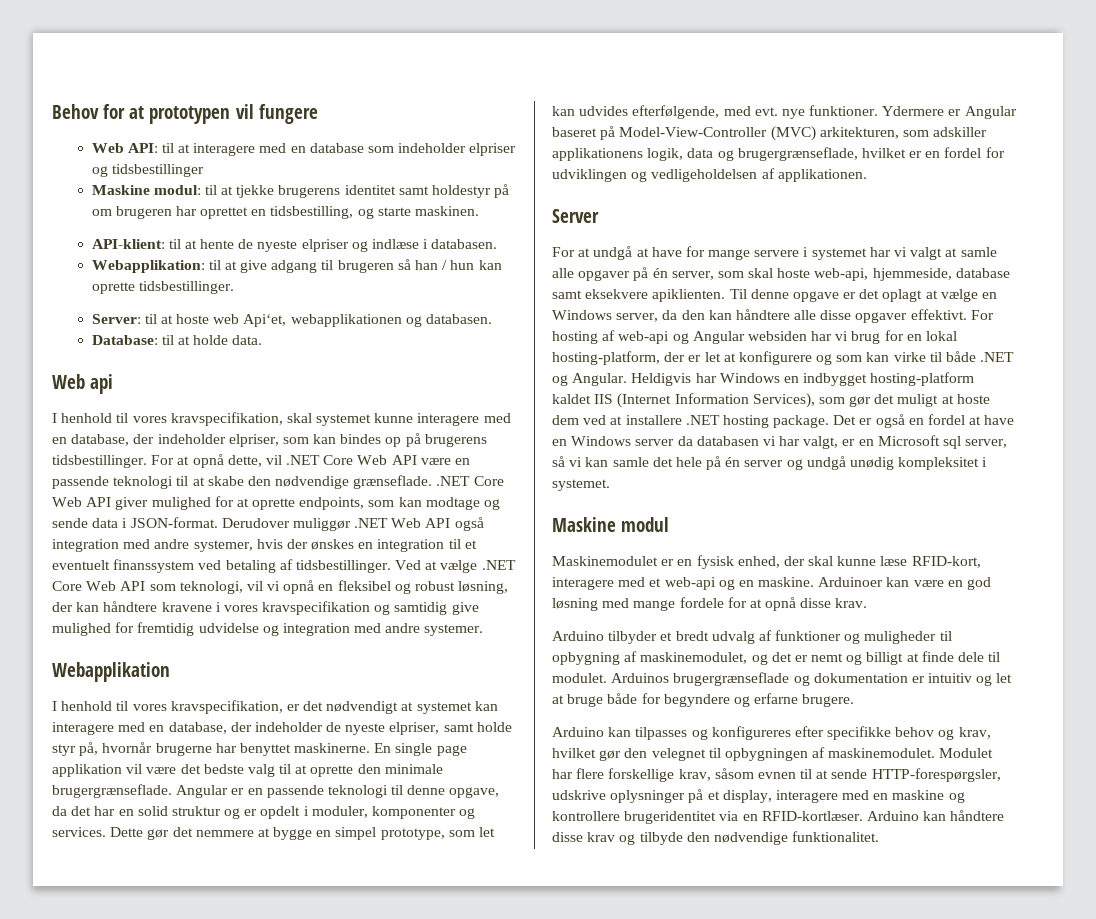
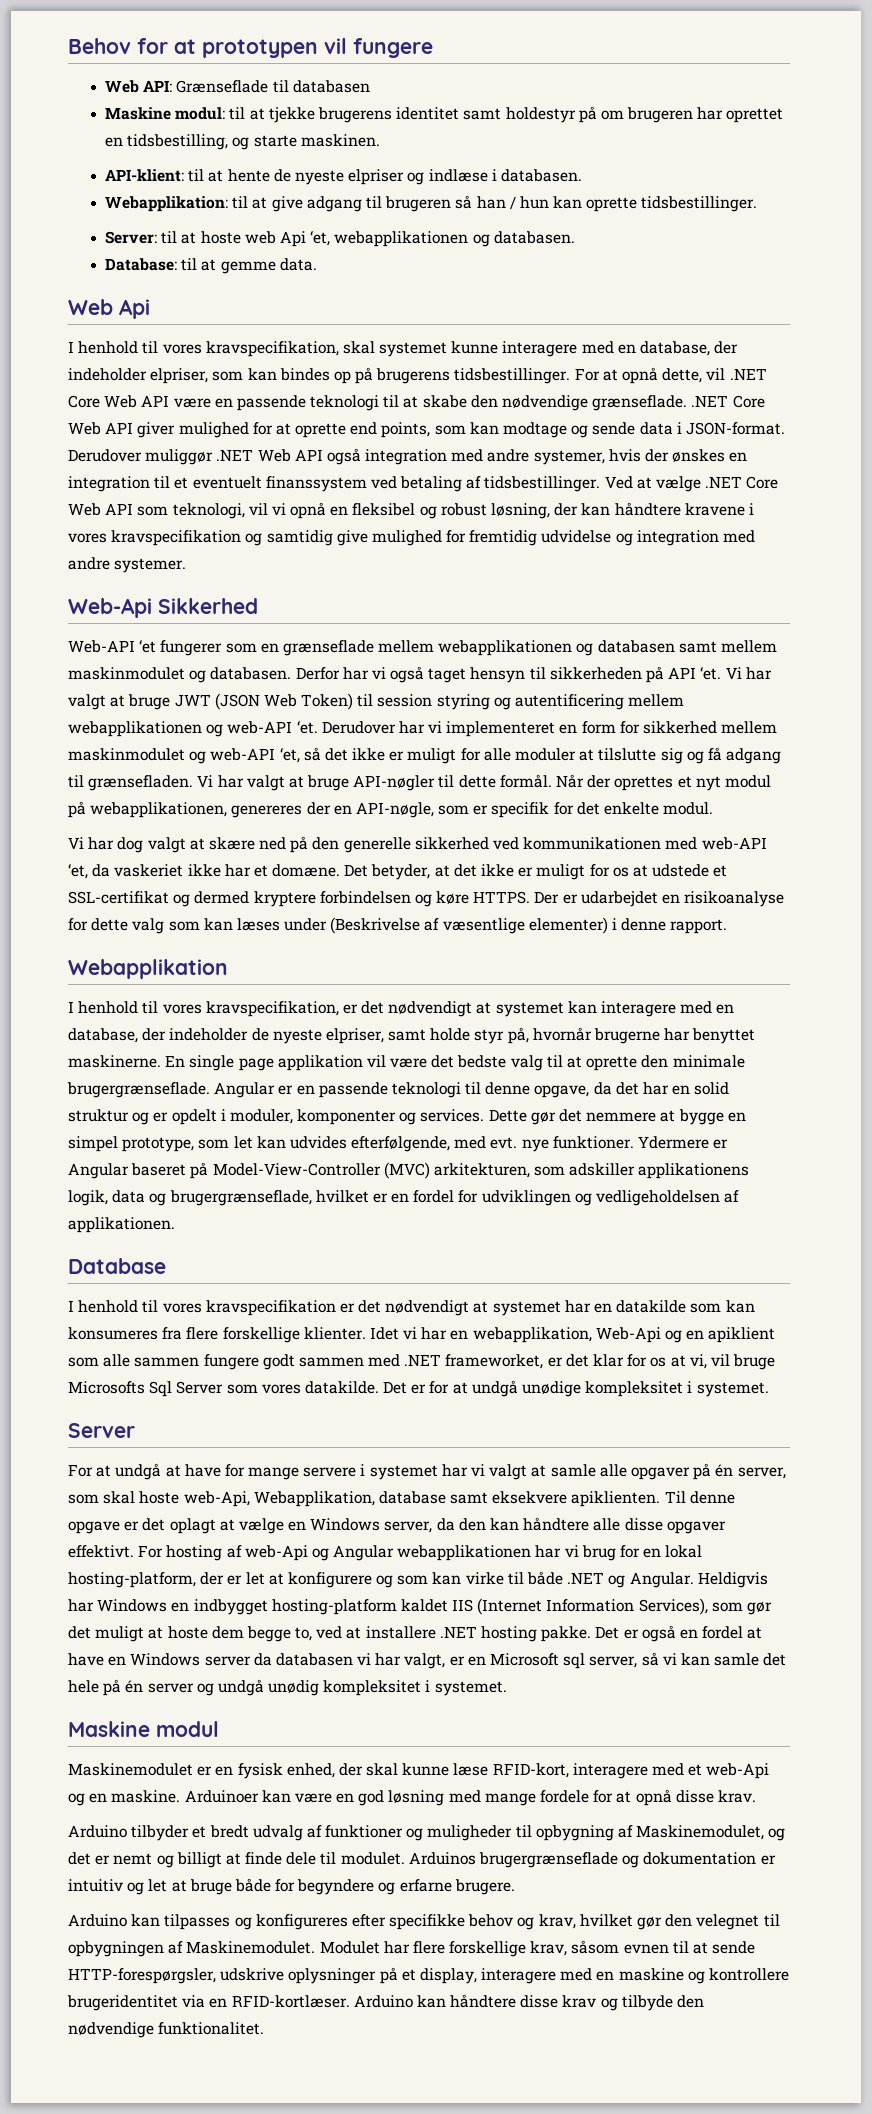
[161,143,517,156] [91,164,204,177] til at interagere med en database som indeholder elpriser og tidsbestillinger -> [176,80,370,93] Grænseflade til databasen
[243,314,287,327] Api‘et, -> [279,231,331,247] Api ‘et,
[193,335,229,345] holde -> [220,261,276,274] gemme
[90,374,114,394] api -> [119,299,150,319] Api
[299,497,365,510] endpoints, -> [350,422,431,438] end points,
(484, 630) none -> [68,598,258,618] [68,640,778,656] [68,666,772,683] [68,693,685,710] [68,721,778,737] [68,747,782,764] [68,774,771,791] [68,801,714,818] [68,836,767,853] [68,864,728,880] [68,891,785,907] [68,917,728,934] // Web-Api Sikkerhed // Web-API ‘et fungerer som en grænseflade mellem webapplikationen og databasen samt mellem maskinmodulet og databasen. Derfor har vi også taget hensyn til sikkerheden på API ‘et. Vi har valgt at bruge JWT (JSON Web Token) til session styring og autentificering mellem webapplikationen og web-API ‘et. Derudover har vi implementeret en form for sikkerhed mellem maskinmodulet og web-API ‘et, så det ikke er muligt for alle moduler at tilslutte sig og få adgang til grænsefladen. Vi har valgt at bruge API-nøgler til dette formål. Når der oprettes et nyt modul på webapplikationen, genereres der en API-nøgle, som er specifik for det enkelte modul. // Vi har dog valgt at skære ned på den generelle sikkerhed ved kommunikationen med web-API ‘et, da vaskeriet ikke har et domæne. Det betyder, at det ikke er muligt for os at udstede et SSL-certifikat og dermed kryptere forbindelsen og køre HTTPS. Der er udarbejdet en risikoanalyse for dette valg som kan læses under (Beskrivelse af væsentlige elementer) i denne rapport.
(867, 175) none -> [68,1258,166,1274] [68,1300,755,1316] [68,1327,776,1343] [68,1354,776,1370] [68,1380,769,1397] // Database // I henhold til vores kravspecifikation er det nødvendigt at systemet har en datakilde som kan konsumeres fra flere forskellige klienter. Idet vi har en webapplikation, Web-Api og en apiklient som alle sammen fungere godt sammen med .NET frameworket, er det klar for os at vi, vil bruge Microsofts Sql Server som vores datakilde. Det er for at undgå unødige kompleksitet i systemet.
[814,268,952,281] web-api, hjemmeside, -> [183,1491,375,1507] web-Api, Webapplikation,
[618,331,670,344] web-api -> [244,1545,308,1561] web-Api
[747,331,807,341] websiden -> [397,1545,532,1561] webapplikationen
(579, 420) none -> [246,1626,313,1642] begge to,
[773,415,830,428] package. -> [541,1626,592,1642] pakke.
[664,577,716,590] web-api -> [706,1763,770,1779] web-Api
[640,652,748,664] maskinemodulet, -> [636,1825,765,1840] Maskinemodulet,
[828,748,936,758] maskinemodulet. -> [186,1941,316,1954] Maskinemodulet.

